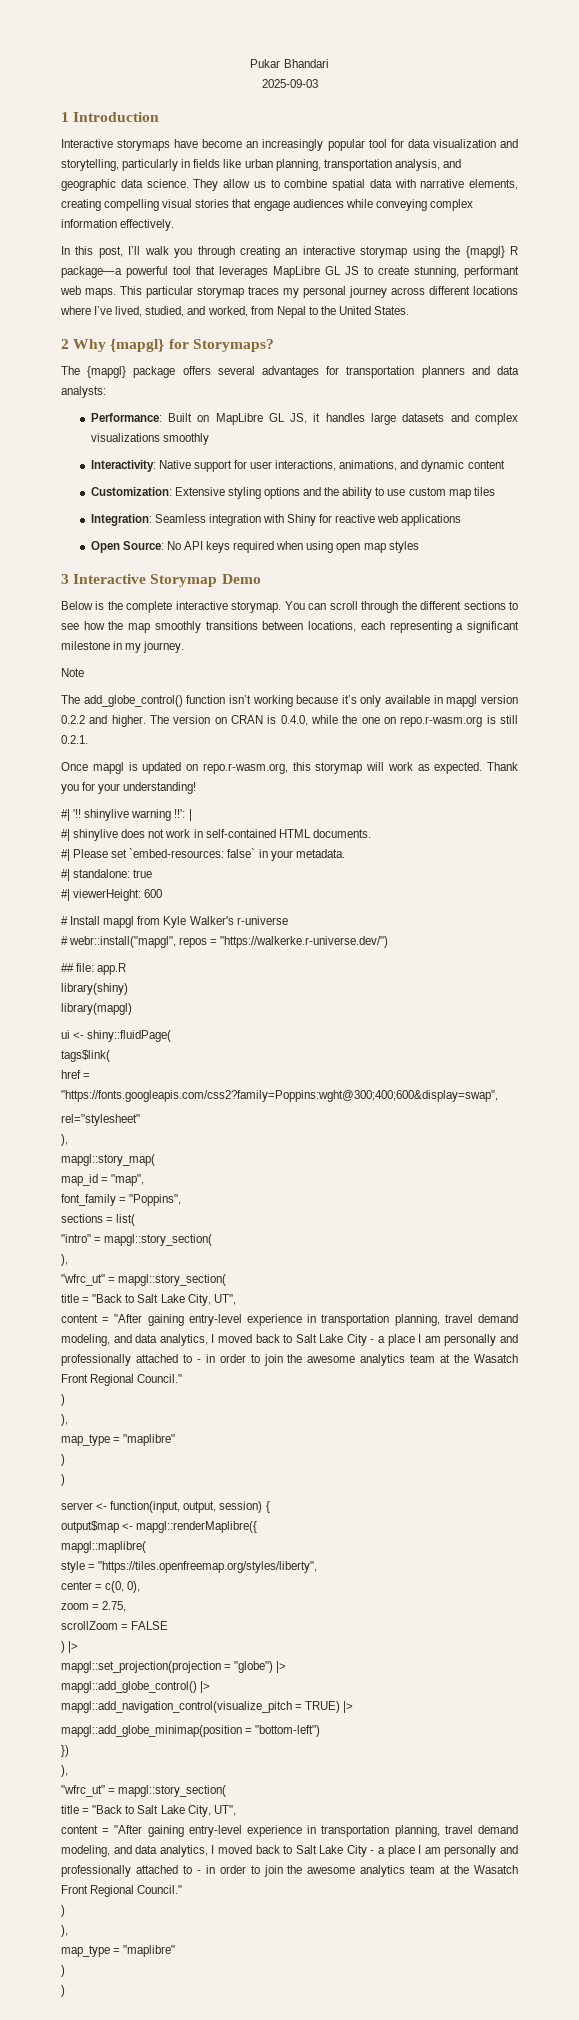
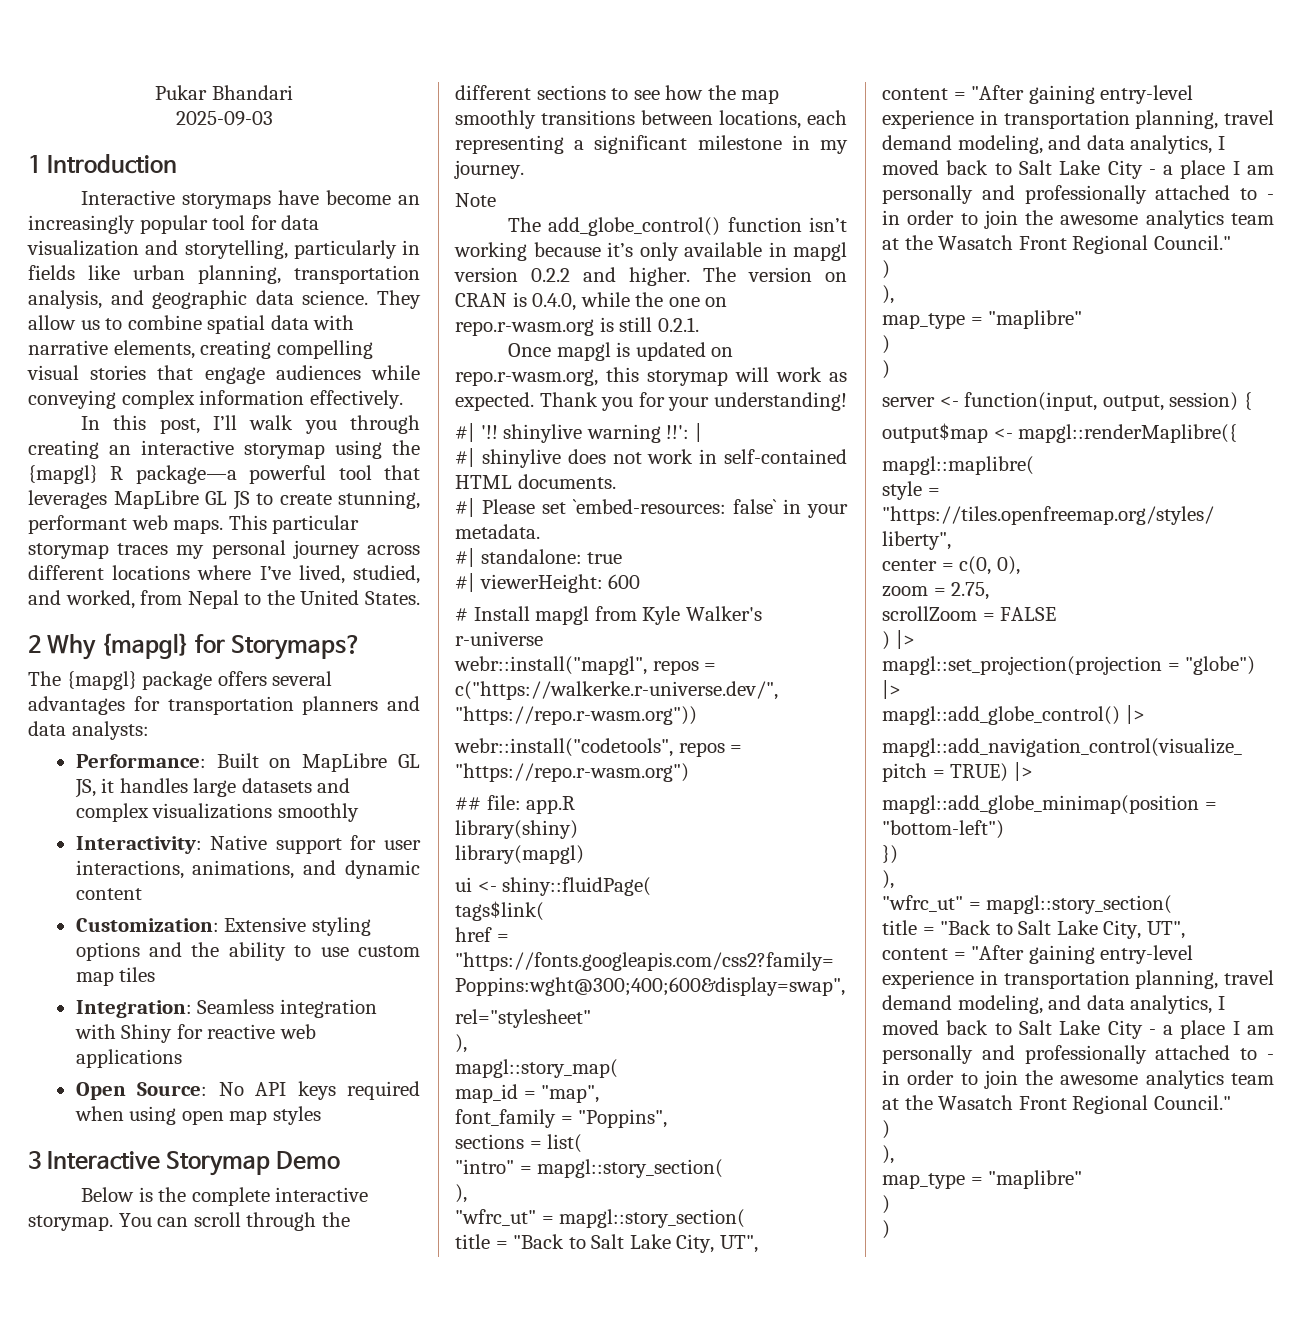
[61,936,68,945] # -> (543, 638) none
[220,936,389,948] "https://walkerke.r-universe.dev/") -> [455,681,778,700] [455,706,697,725] [454,738,743,757] [455,763,689,782] c("https://walkerke.r-universe.dev/", "https://repo.r-wasm.org")) // webr::install("codetools", repos = "https://repo.r-wasm.org")

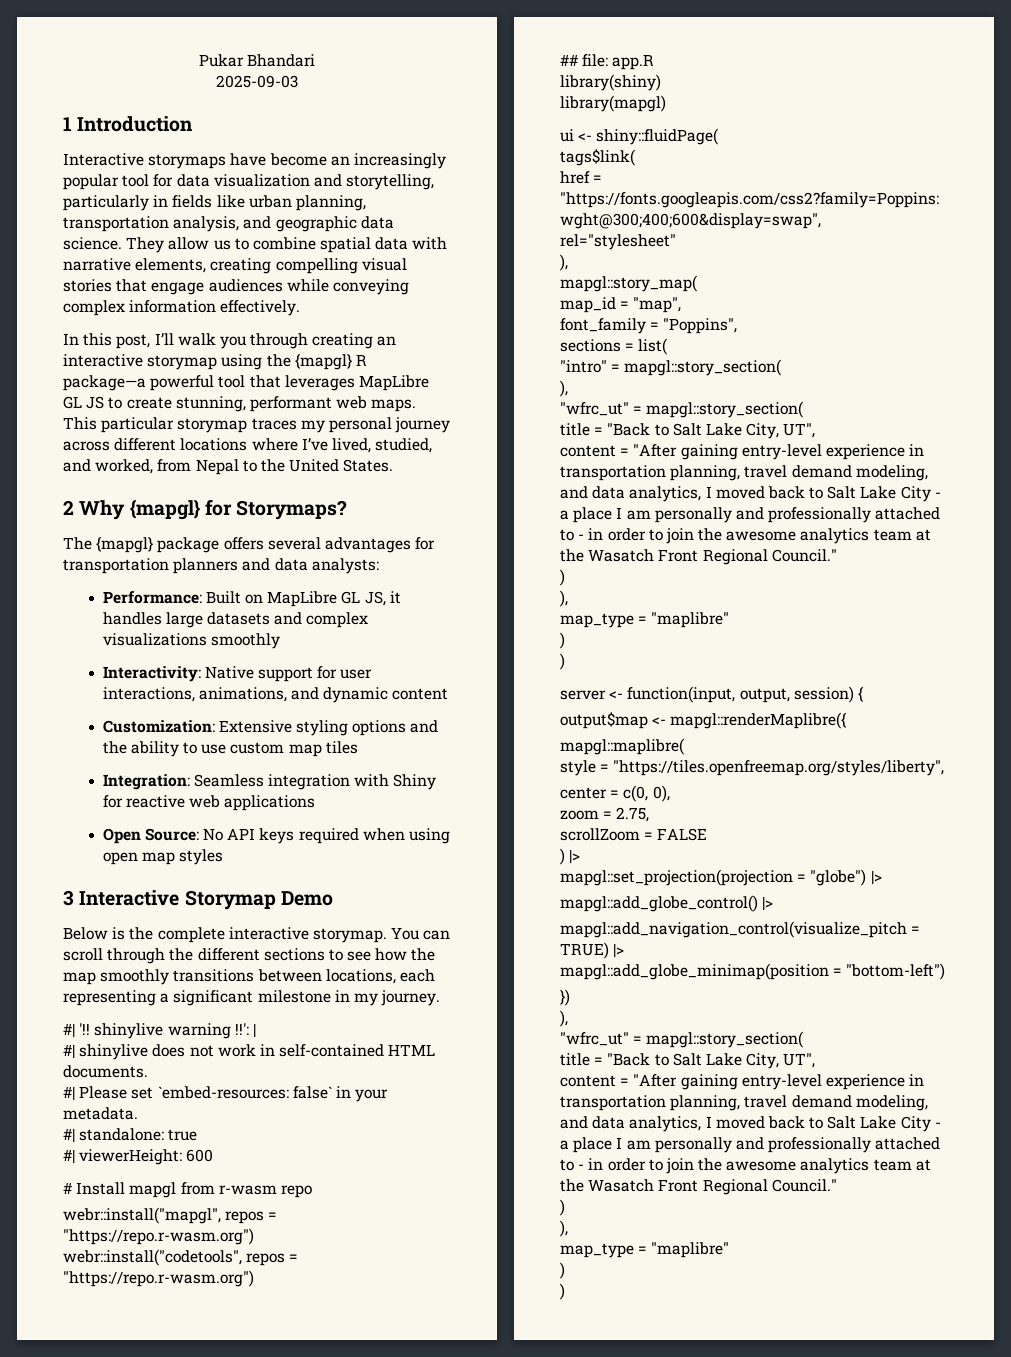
[455,193,496,207] [508,217,847,236] [454,242,847,261] [454,267,847,286] [455,292,728,311] [455,317,699,336] [508,342,734,361] [455,367,847,386] [455,392,847,411] // Note // The add_globe_control() function isn’t working because it’s only available in mapgl version 0.2.2 and higher. The version on CRAN is 0.4.0, while the one on repo.r-wasm.org is still 0.2.1. // Once mapgl is updated on repo.r-wasm.org, this storymap will work as expected. Thank you for your understanding! -> (441, 998) none
[642,606,762,625] [455,631,543,646] Kyle Walker's r-universe -> [218,1185,312,1198] r-wasm repo
[455,681,778,700] [455,706,697,725] c("https://walkerke.r-universe.dev/", "https://repo.r-wasm.org")) -> [63,1228,254,1245] "https://repo.r-wasm.org")

